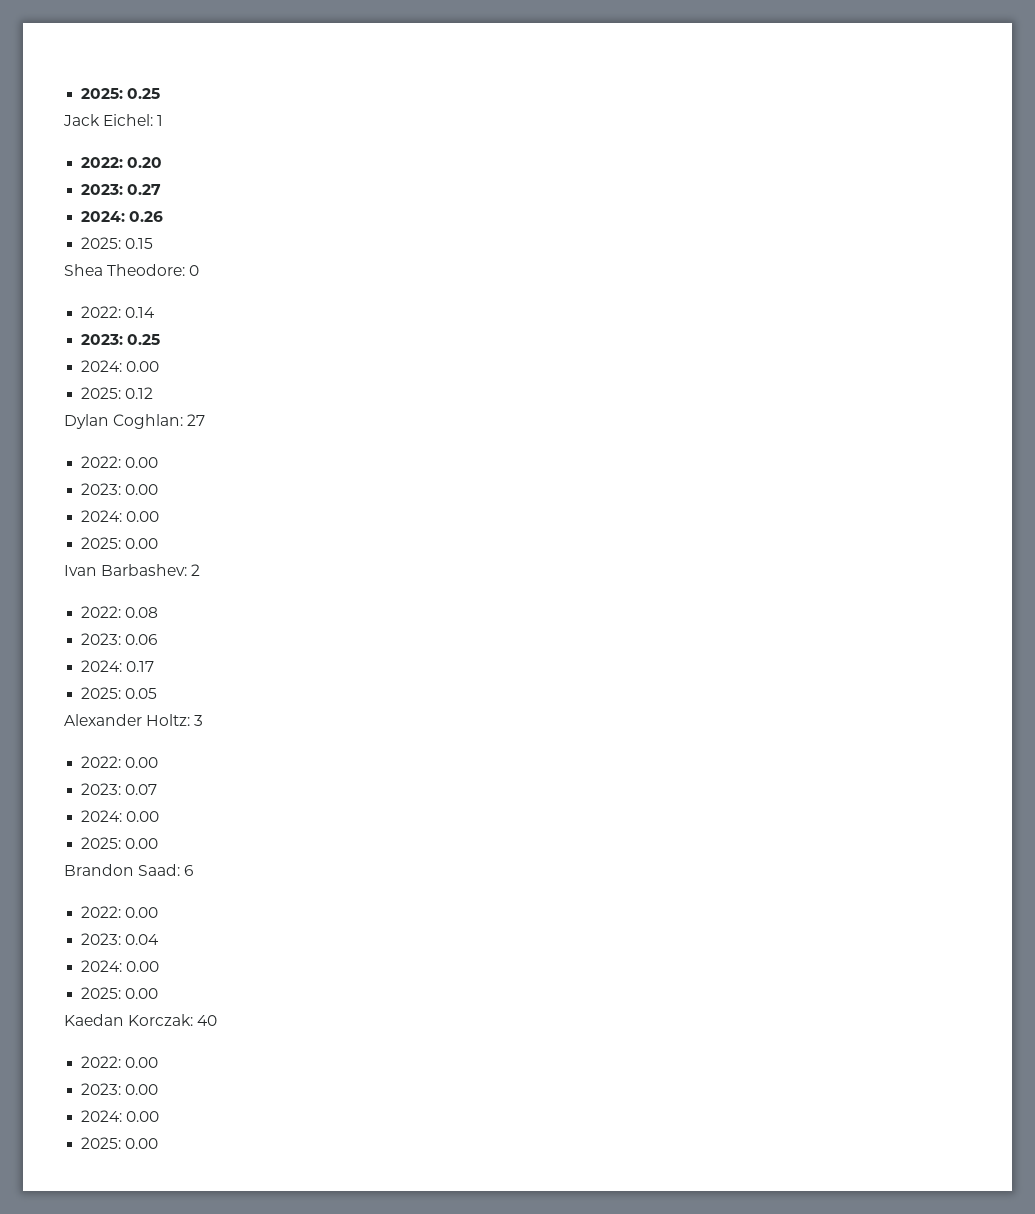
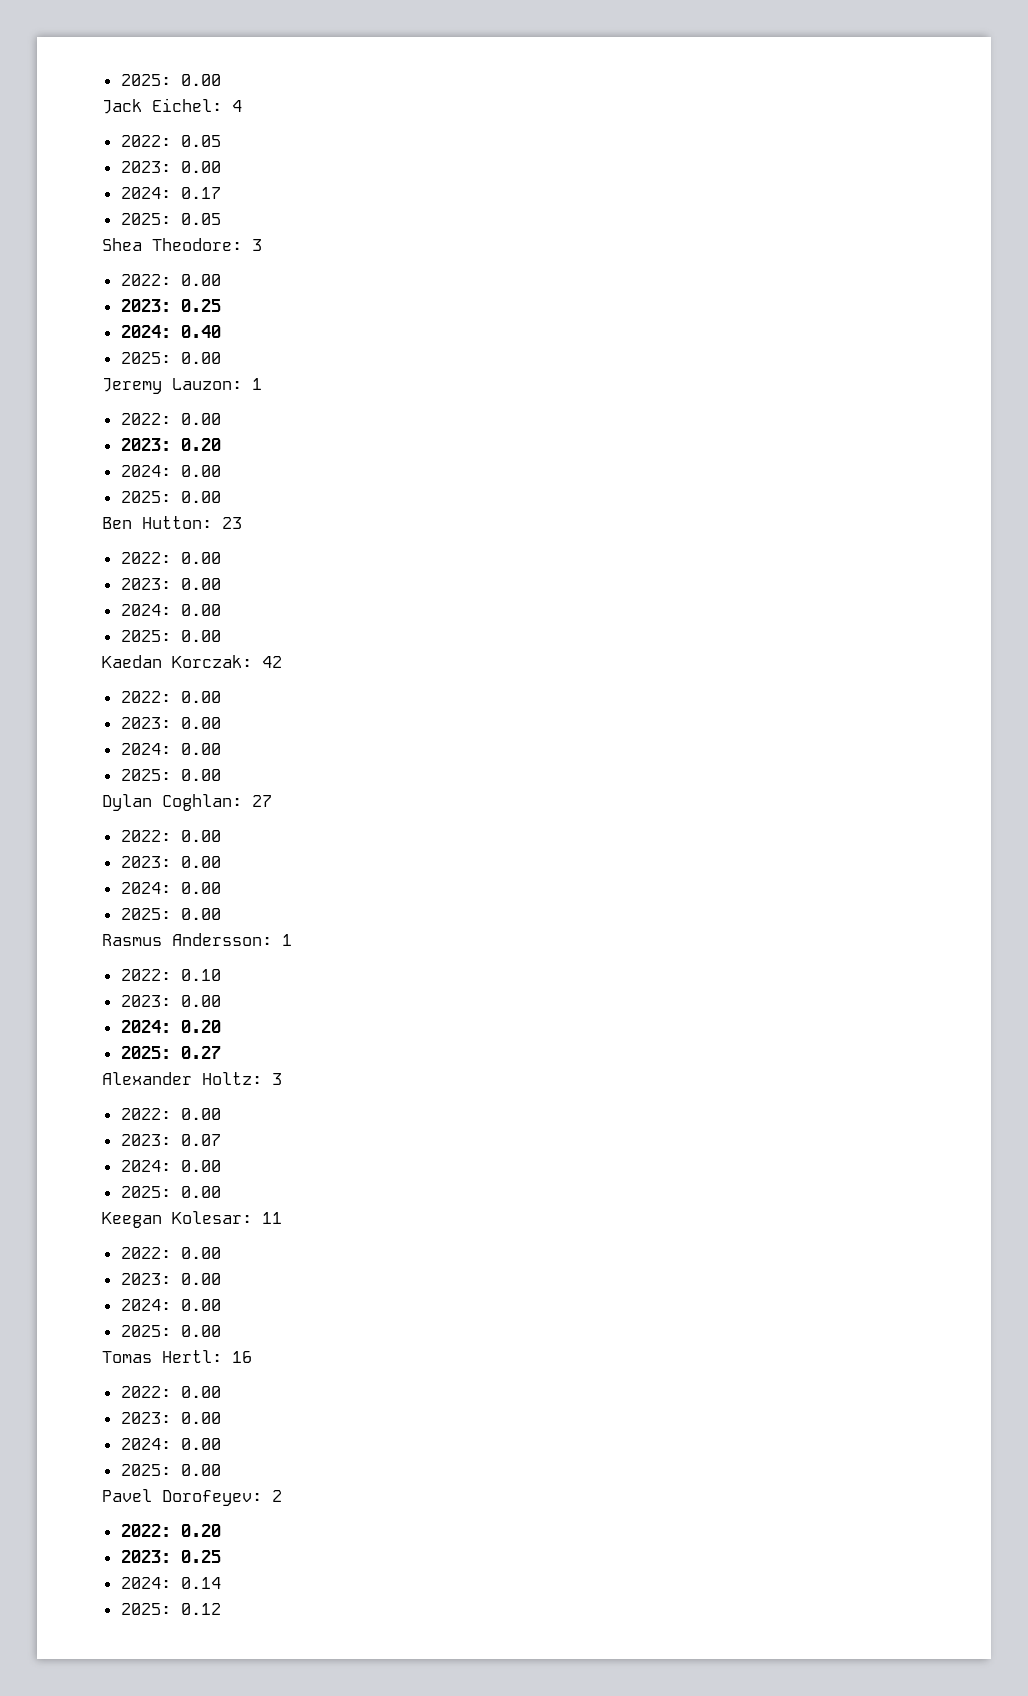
[81,88,161,99] 2025: 0.25 -> [120,74,221,86] 2025: 0.00
[157,115,164,126] [81,157,163,168] [81,184,162,195] [81,211,164,222] [81,237,154,249] 1 // 2022: 0.20 // 2023: 0.27 // 2024: 0.26 // 2025: 0.15 -> [232,100,242,112] [120,135,221,147] [120,161,221,173] [120,187,221,199] [120,213,221,225] 4 // 2022: 0.05 // 2023: 0.00 // 2024: 0.17 // 2025: 0.05
[189,265,200,276] [81,306,156,318] [81,334,161,345] [81,360,160,372] [81,387,154,399] 0 // 2022: 0.14 // 2023: 0.25 // 2024: 0.00 // 2025: 0.12 -> [252,239,262,251] [120,274,221,286] [120,299,221,312] [120,325,221,338] [120,352,221,364] [102,378,262,394] [120,413,221,425] [120,438,221,451] [120,465,221,477] [120,491,221,503] [102,516,242,529] [120,552,221,564] [120,578,221,590] [120,604,221,616] [120,630,221,642] [102,655,282,668] [120,691,221,703] [120,717,221,729] [120,743,221,755] [120,769,221,781] 3 // 2022: 0.00 // 2023: 0.25 // 2024: 0.40 // 2025: 0.00 // Jeremy Lauzon: 1 // 2022: 0.00 // 2023: 0.20 // 2024: 0.00 // 2025: 0.00 // Ben Hutton: 23 // 2022: 0.00 // 2023: 0.00 // 2024: 0.00 // 2025: 0.00 // Kaedan Korczak: 42 // 2022: 0.00 // 2023: 0.00 // 2024: 0.00 // 2025: 0.00
[64,564,201,576] [81,606,159,618] [81,633,158,645] [81,660,155,672] [81,687,158,699] Ivan Barbashev: 2 // 2022: 0.08 // 2023: 0.06 // 2024: 0.17 // 2025: 0.05 -> [102,933,292,946] [120,969,221,981] [120,995,221,1007] [120,1020,221,1033] [120,1046,221,1059] Rasmus Andersson: 1 // 2022: 0.10 // 2023: 0.00 // 2024: 0.20 // 2025: 0.27
[64,864,194,876] [81,906,159,918] [81,933,160,945] [81,960,160,972] [81,987,159,999] [64,1014,218,1026] [81,1056,159,1068] [81,1083,159,1095] [81,1110,160,1122] [81,1137,159,1149] Brandon Saad: 6 // 2022: 0.00 // 2023: 0.04 // 2024: 0.00 // 2025: 0.00 // Kaedan Korczak: 40 // 2022: 0.00 // 2023: 0.00 // 2024: 0.00 // 2025: 0.00 -> [102,1211,282,1228] [120,1247,221,1259] [120,1273,221,1285] [120,1299,221,1311] [120,1325,221,1337] [102,1350,252,1363] [120,1386,221,1398] [120,1412,221,1424] [120,1438,221,1450] [120,1464,221,1476] [102,1489,282,1506] [120,1524,221,1537] [120,1550,221,1563] [120,1577,221,1589] [120,1603,221,1615] Keegan Kolesar: 11 // 2022: 0.00 // 2023: 0.00 // 2024: 0.00 // 2025: 0.00 // Tomas Hertl: 16 // 2022: 0.00 // 2023: 0.00 // 2024: 0.00 // 2025: 0.00 // Pavel Dorofeyev: 2 // 2022: 0.20 // 2023: 0.25 // 2024: 0.14 // 2025: 0.12

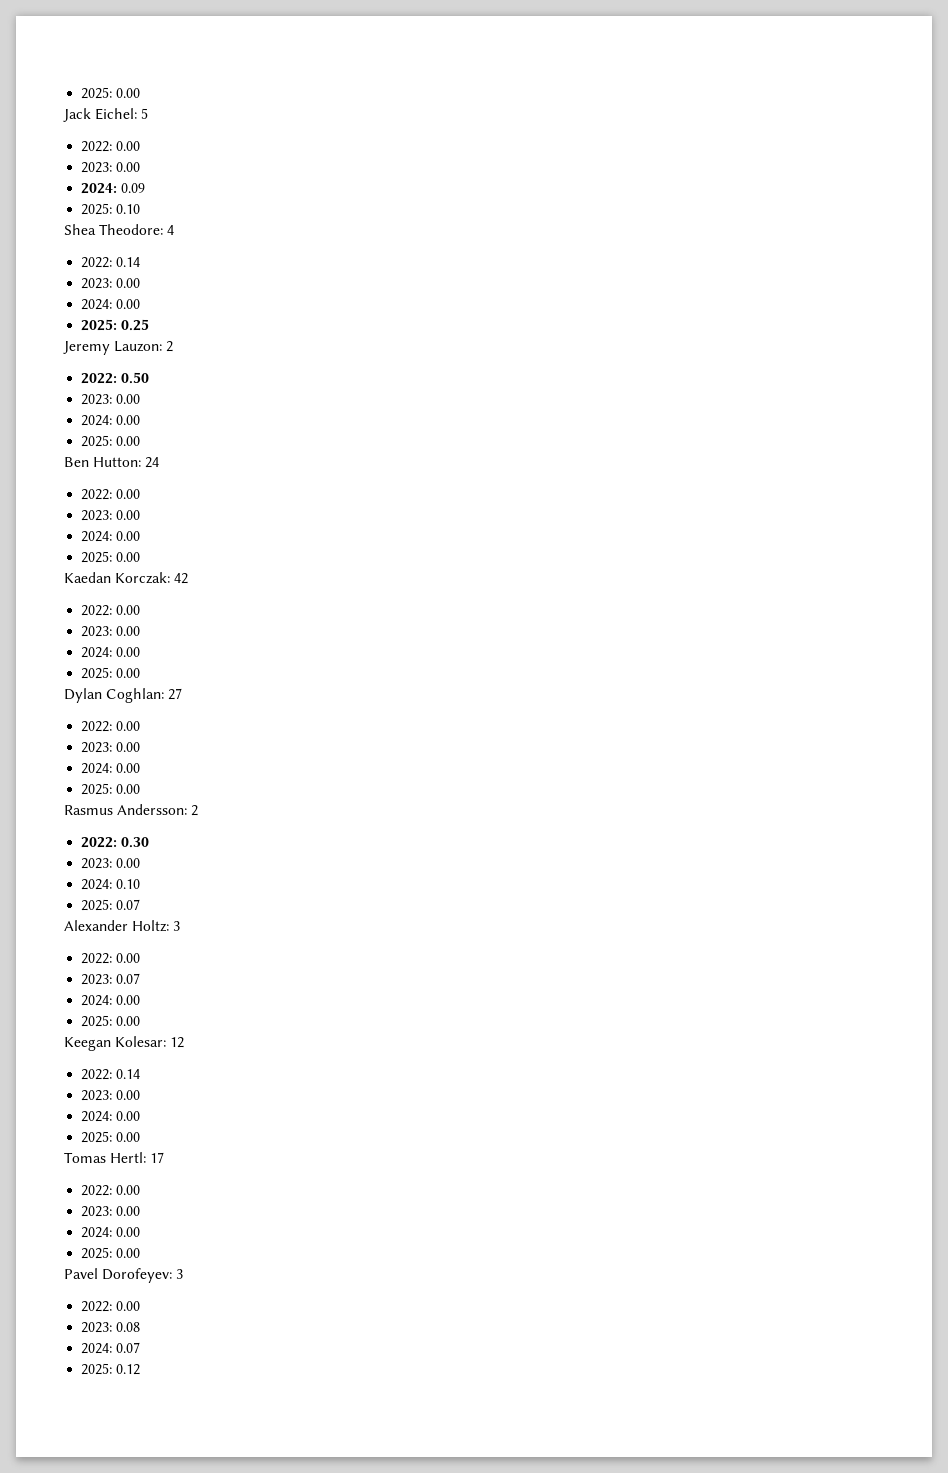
[232,100,242,112] [120,135,221,147] [120,161,221,173] [120,187,221,199] [120,213,221,225] 4 // 2022: 0.05 // 2023: 0.00 // 2024: 0.17 // 2025: 0.05 -> [141,108,149,119] [81,141,141,152] [81,162,141,173] [81,183,146,194] [81,203,141,215] 5 // 2022: 0.00 // 2023: 0.00 // 2024: 0.09 // 2025: 0.10
[252,239,262,251] [120,274,221,286] [120,299,221,312] [120,325,221,338] [120,352,221,364] 3 // 2022: 0.00 // 2023: 0.25 // 2024: 0.40 // 2025: 0.00 -> [167,225,175,235] [81,257,141,268] [81,278,141,289] [81,299,141,310] [81,319,150,331] 4 // 2022: 0.14 // 2023: 0.00 // 2024: 0.00 // 2025: 0.25
[252,378,262,390] [120,413,221,425] [120,438,221,451] 1 // 2022: 0.00 // 2023: 0.20 -> [166,341,174,352] [81,372,150,384] [81,394,141,405] 2 // 2022: 0.50 // 2023: 0.00
[222,517,242,529] 23 -> [145,457,160,468] 24
[282,934,292,946] [120,969,221,981] [120,995,221,1007] [120,1020,221,1033] [120,1046,221,1059] 1 // 2022: 0.10 // 2023: 0.00 // 2024: 0.20 // 2025: 0.27 -> [191,805,199,816] [81,837,150,848] [81,858,141,869] [81,879,141,890] [81,899,141,911] 2 // 2022: 0.30 // 2023: 0.00 // 2024: 0.10 // 2025: 0.07
[262,1212,282,1224] [120,1247,221,1259] 11 // 2022: 0.00 -> [170,1037,185,1048] [81,1069,141,1080] 12 // 2022: 0.14
[232,1351,252,1363] 16 -> [150,1152,165,1163] 17
[272,1490,282,1502] [120,1524,221,1537] [120,1550,221,1563] [120,1577,221,1589] 2 // 2022: 0.20 // 2023: 0.25 // 2024: 0.14 -> [176,1269,184,1279] [81,1301,141,1312] [81,1322,141,1333] [81,1342,141,1354] 3 // 2022: 0.00 // 2023: 0.08 // 2024: 0.07

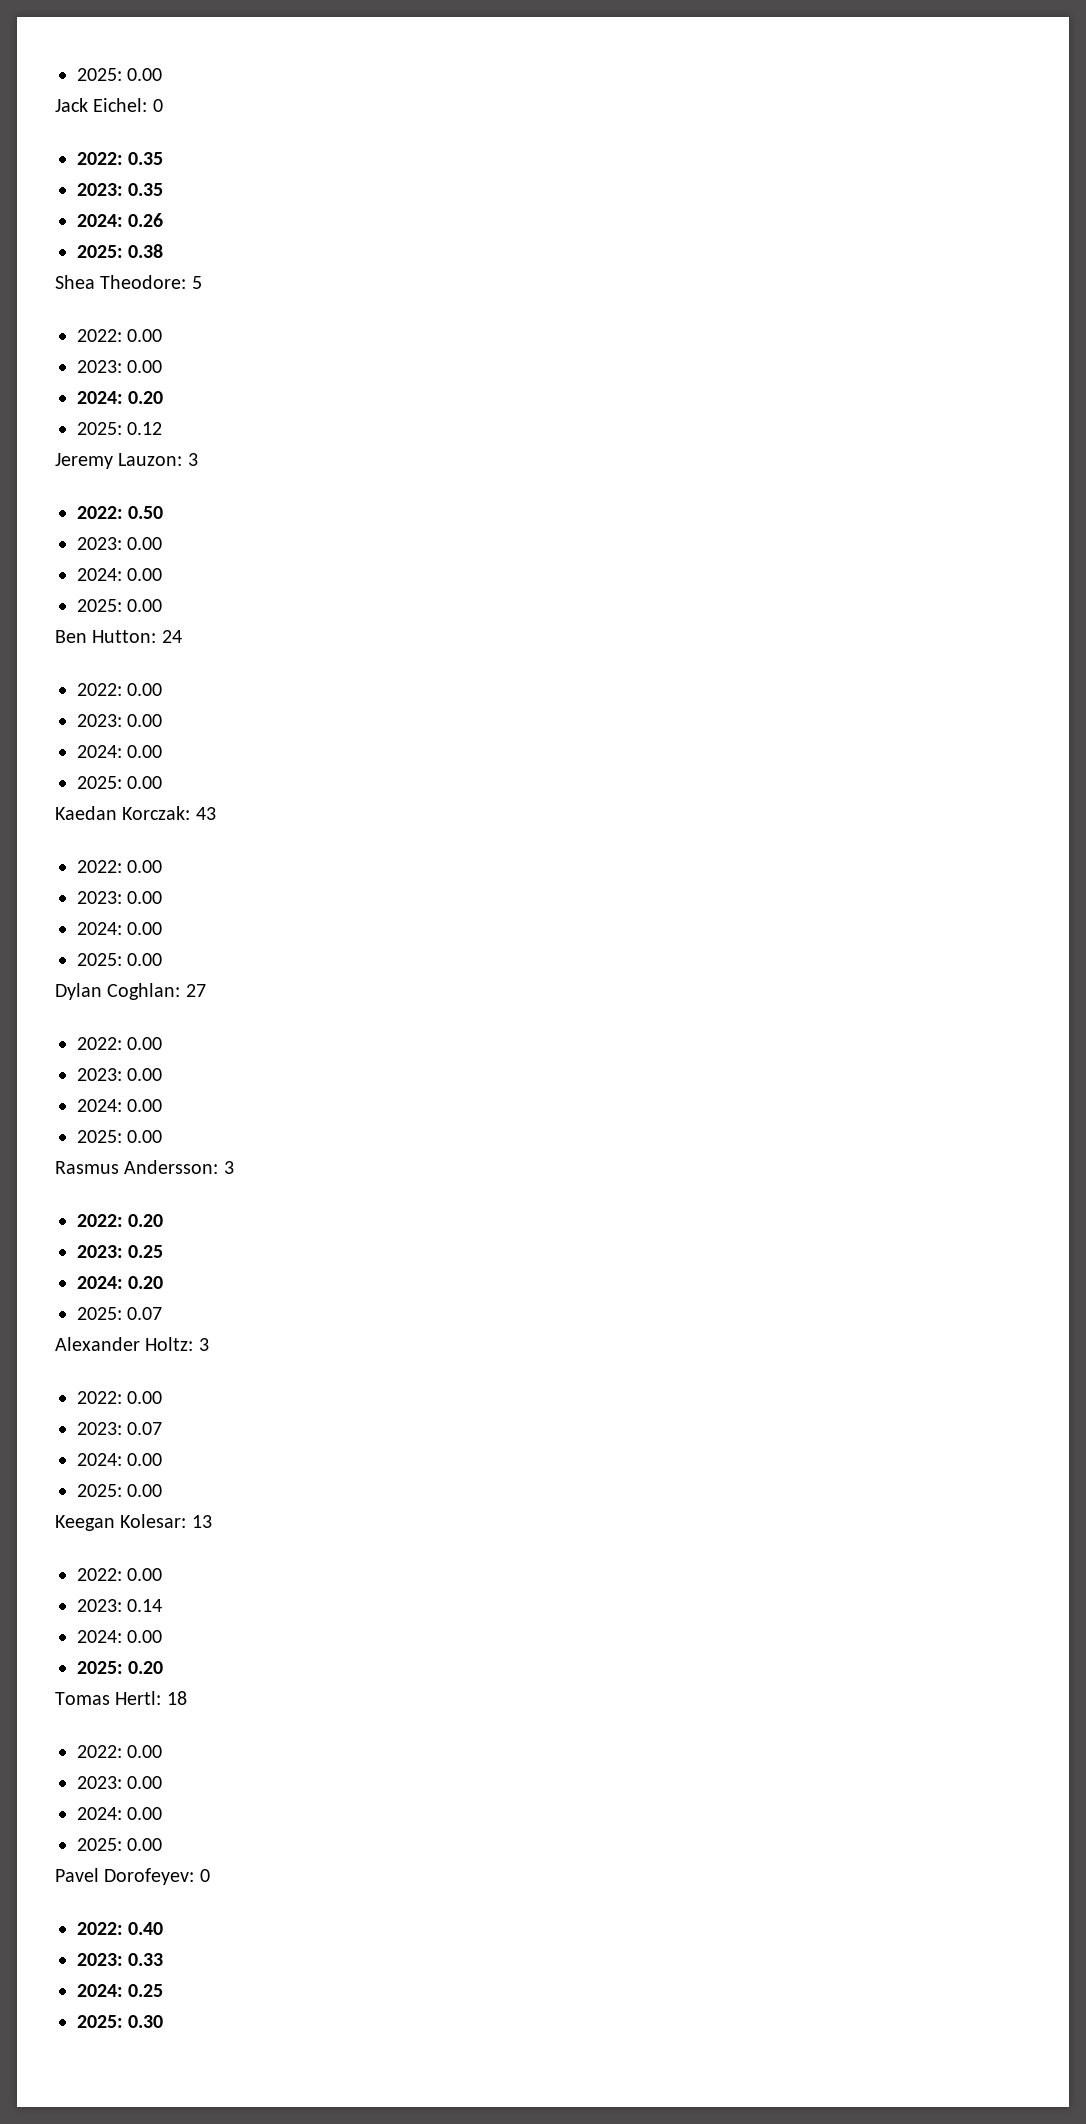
(138, 114) none -> [152,99,163,112] [77,152,164,165] [77,183,164,196] [77,213,164,227] [77,244,164,258] [55,275,187,289] 0 // 2022: 0.35 // 2023: 0.35 // 2024: 0.26 // 2025: 0.38 // Shea Theodore:
[121,183,146,193] [81,203,141,215] [64,224,175,235] [81,257,141,268] [81,278,141,289] [81,299,141,310] [81,319,150,331] 0.09 // 2025: 0.10 // Shea Theodore: 4 // 2022: 0.14 // 2023: 0.00 // 2024: 0.00 // 2025: 0.25 -> [128,391,164,404] [77,422,163,435] 0.20 // 2025: 0.12
[166,341,174,352] 2 -> [187,453,198,466] 3
[174,573,189,584] 42 -> [195,807,216,820] 43
[191,805,199,816] [81,837,150,848] [81,858,141,869] [81,879,141,890] 2 // 2022: 0.30 // 2023: 0.00 // 2024: 0.10 -> [223,1161,234,1174] [77,1214,164,1227] [77,1245,164,1258] [77,1276,164,1289] 3 // 2022: 0.20 // 2023: 0.25 // 2024: 0.20
[170,1037,185,1048] [81,1069,141,1080] [81,1090,141,1101] [81,1111,141,1122] [81,1131,141,1143] 12 // 2022: 0.14 // 2023: 0.00 // 2024: 0.00 // 2025: 0.00 -> [191,1515,212,1528] [77,1568,163,1581] [77,1599,163,1612] [77,1630,163,1643] [77,1661,164,1674] 13 // 2022: 0.00 // 2023: 0.14 // 2024: 0.00 // 2025: 0.20
[150,1152,165,1163] 17 -> [166,1691,187,1705] 18
[176,1269,184,1279] [81,1301,141,1312] [81,1322,141,1333] [81,1342,141,1354] [81,1363,141,1375] 3 // 2022: 0.00 // 2023: 0.08 // 2024: 0.07 // 2025: 0.12 -> [199,1869,210,1882] [77,1922,164,1935] [77,1953,164,1966] [77,1984,164,1997] [77,2015,164,2028] 0 // 2022: 0.40 // 2023: 0.33 // 2024: 0.25 // 2025: 0.30

